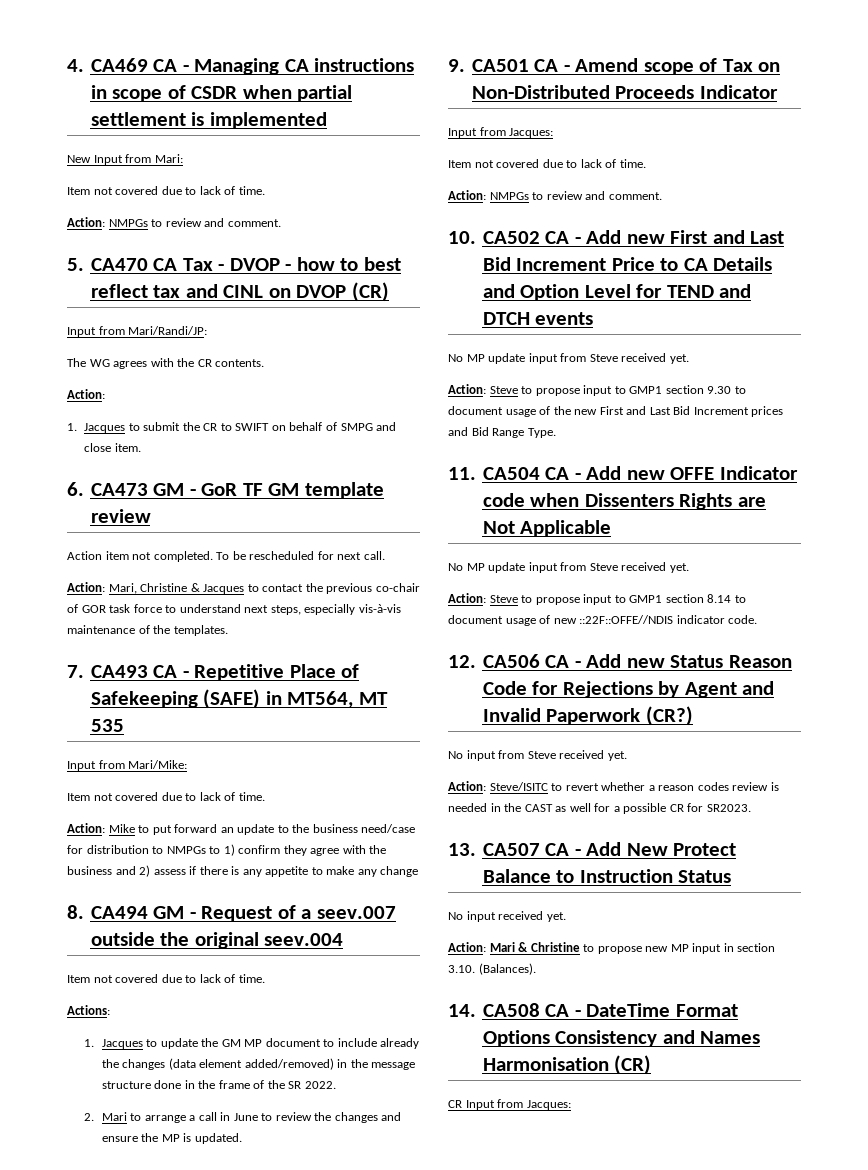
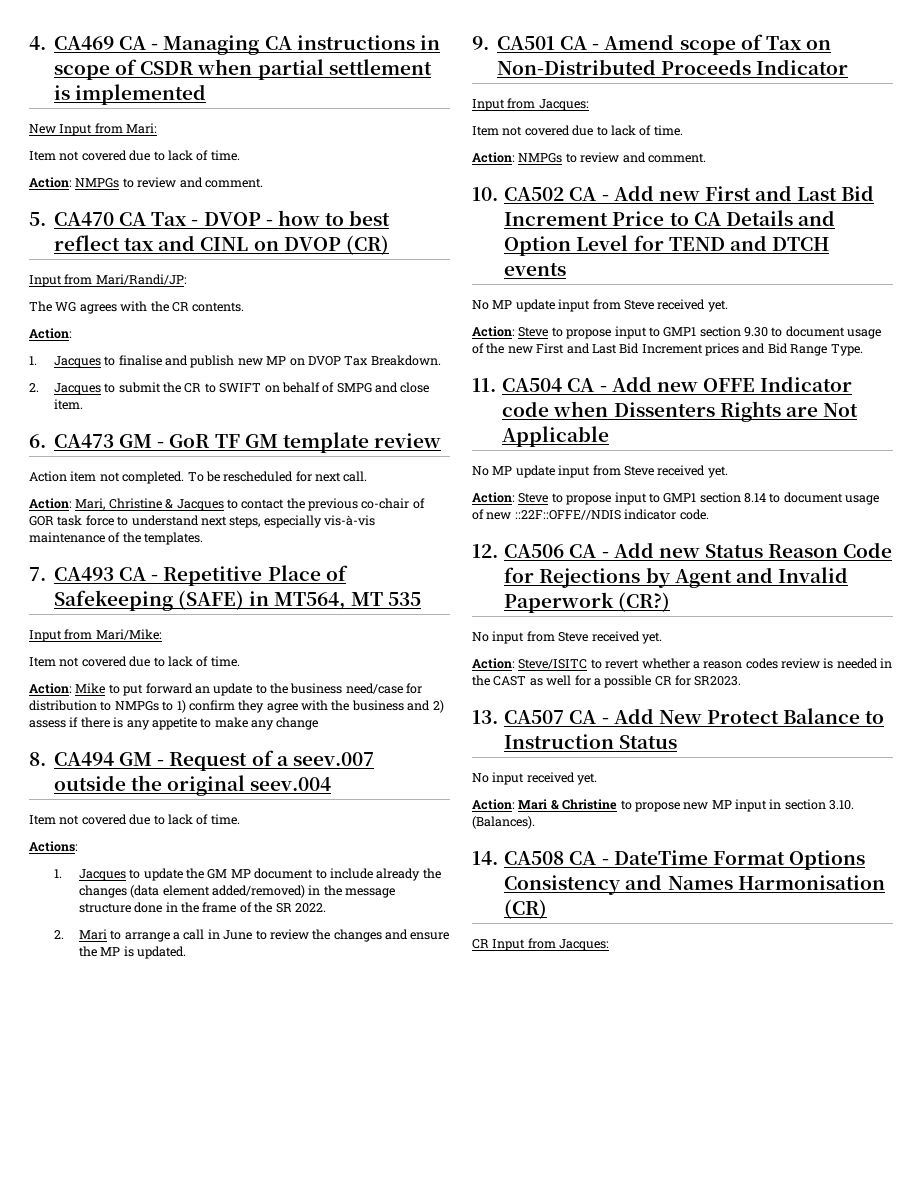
(140, 427) none -> [118,355,441,368] [29,383,116,395] finalise and publish new MP on DVOP Tax Breakdown. // 2. Jacques to

